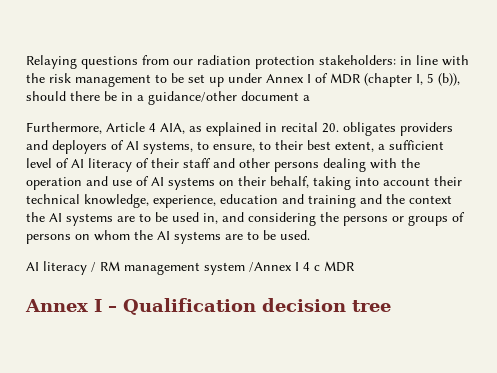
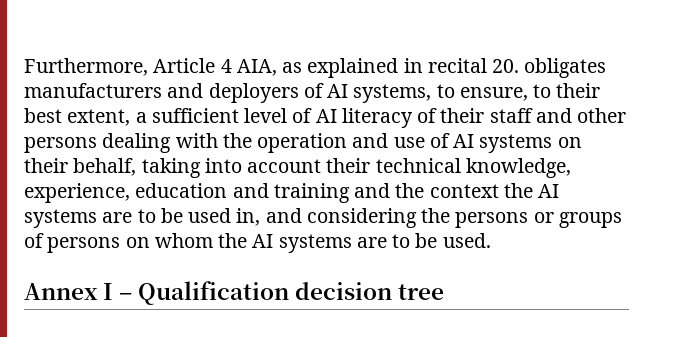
[26,55,469,69] [26,73,460,87] [26,91,310,105] Relaying questions from our radiation protection stakeholders: in line with the risk management to be set up under Annex I of MDR (chapter I, 5 (b)), should there be in a guidance/other document a // -> (24, 67) none
[400,122,453,136] providers -> [24,83,162,98] manufacturers
[26,261,355,275] // AI literacy / RM management system /Annex I 4 c MDR -> (491, 240) none

